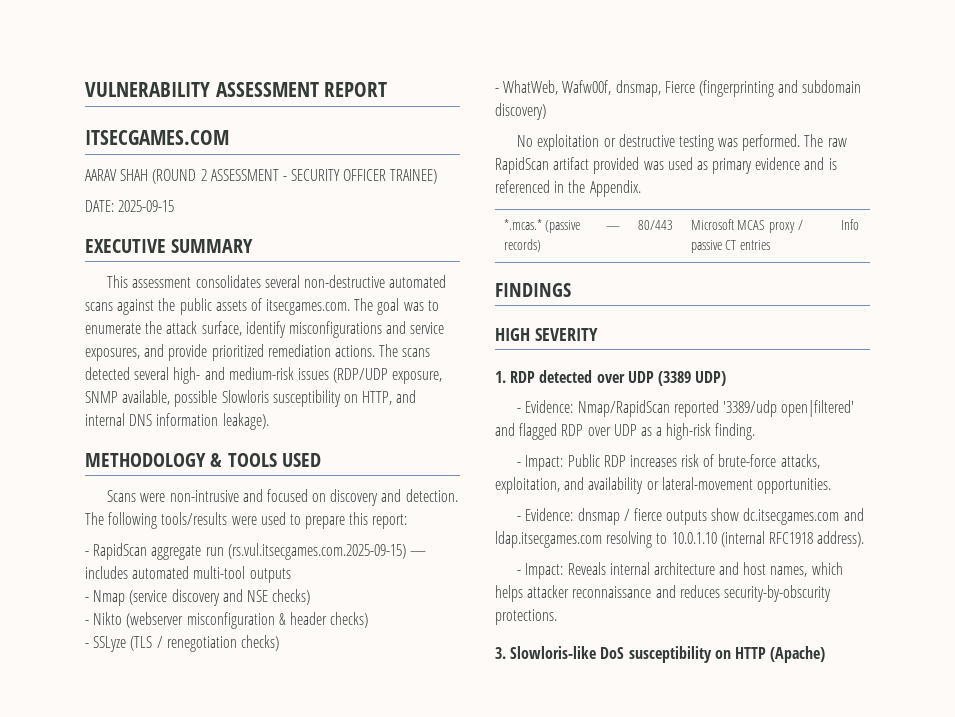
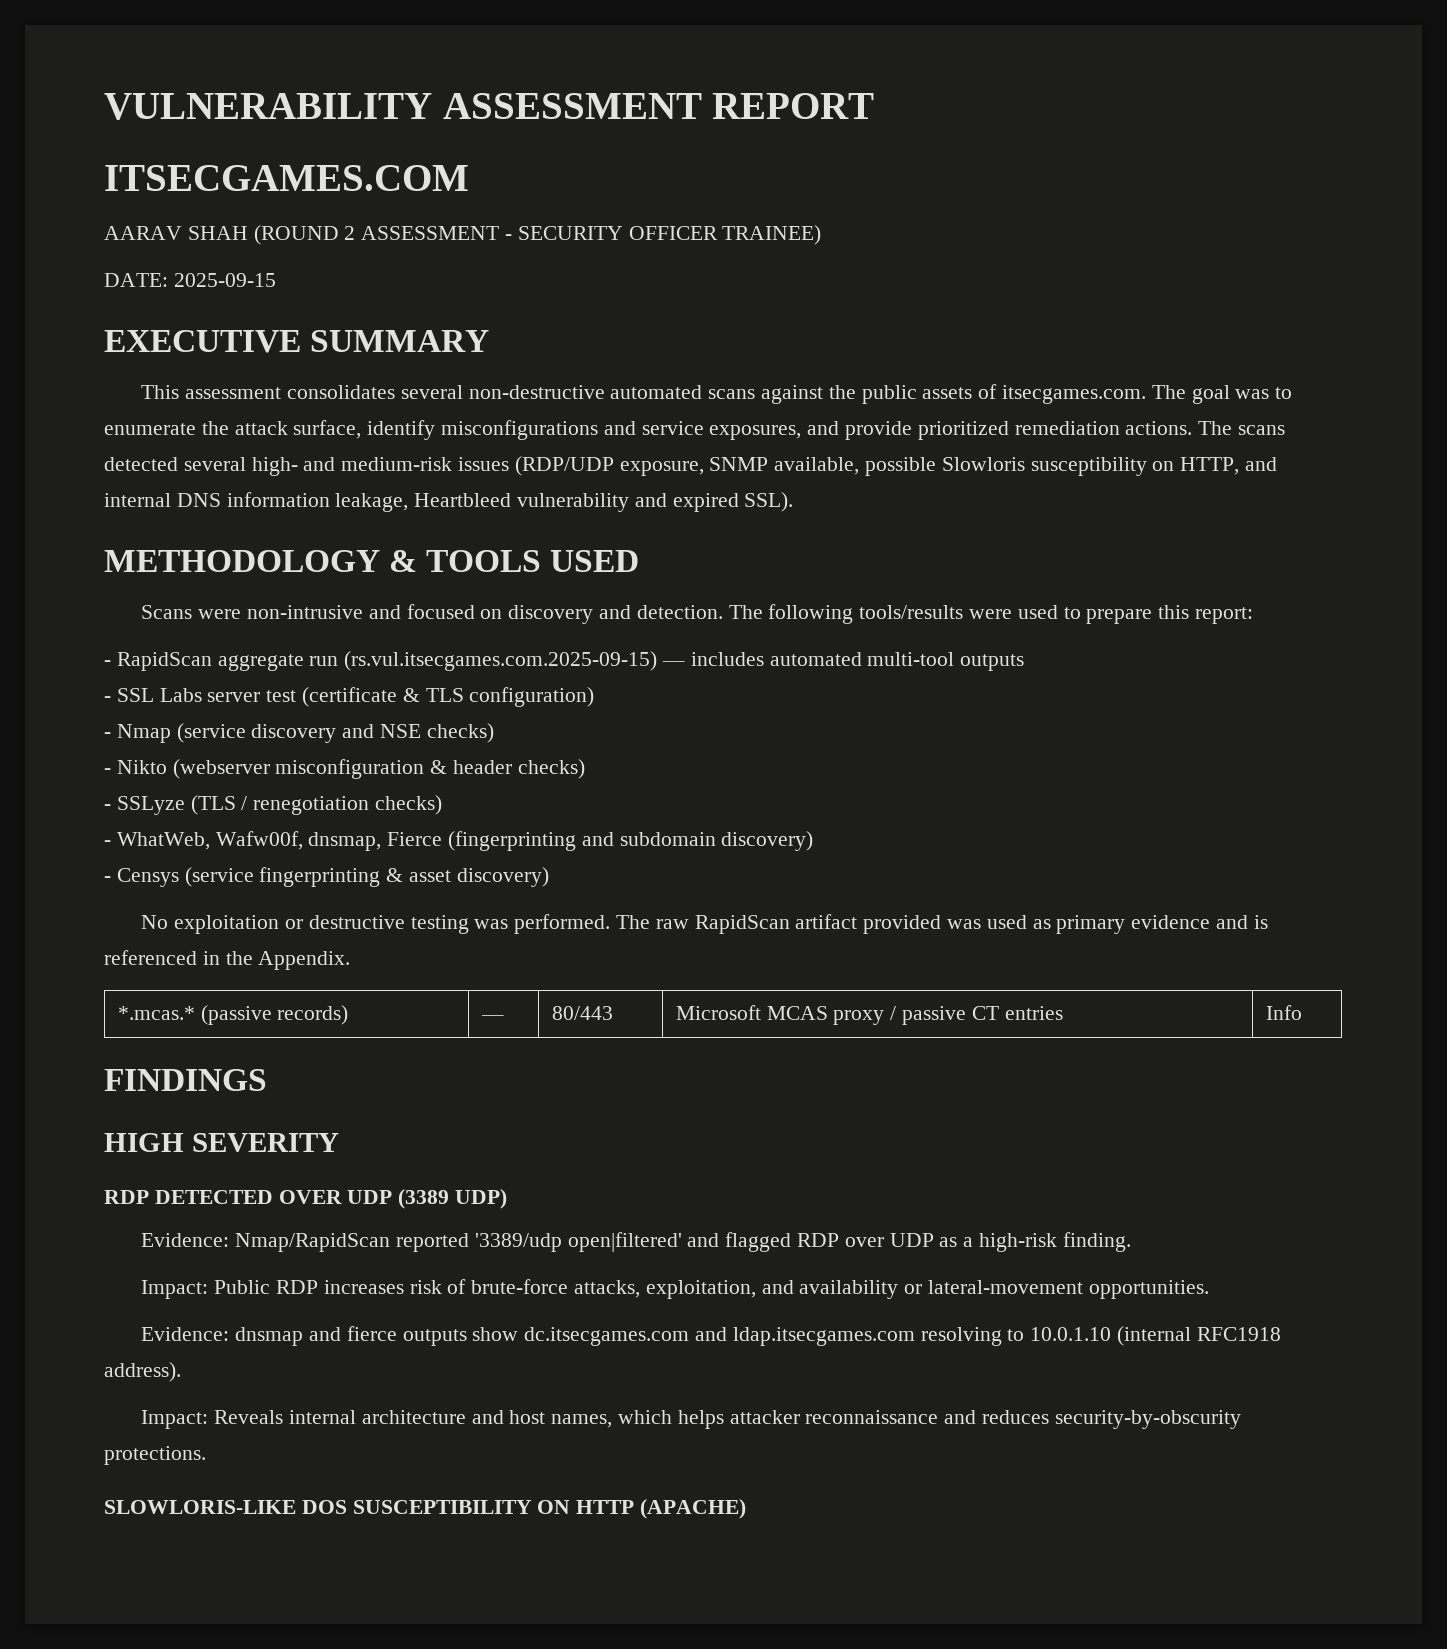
[222,413,269,430] leakage). -> [335,492,794,512] leakage, Heartbleed vulnerability and expired SSL).
(291, 575) none -> [104,687,595,707] // - SSL Labs server test (certificate & TLS configuration)
(546, 111) none -> [104,867,549,887] // - Censys (service fingerprinting & asset discovery)
[495,370,625,383] 1. RDP detected over -> [104,1190,342,1204] RDP DETECTED OVER
[517,408,522,413] - -> (508, 1199) none
[517,462,522,467] - -> (1131, 1242) none
[517,516,522,521] - -> (1209, 1289) none
[623,509,630,521] / -> [308,1327,341,1341] and
[517,570,522,575] - -> (181, 1372) none
[495,646,826,663] 3. Slowloris-like DoS susceptibility on HTTP (Apache) -> [104,1499,747,1519] SLOWLORIS-LIKE DOS SUSCEPTIBILITY ON HTTP (APACHE)

